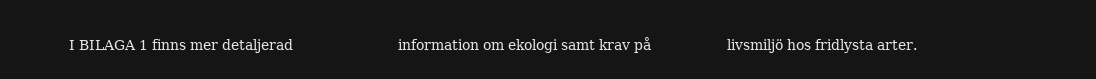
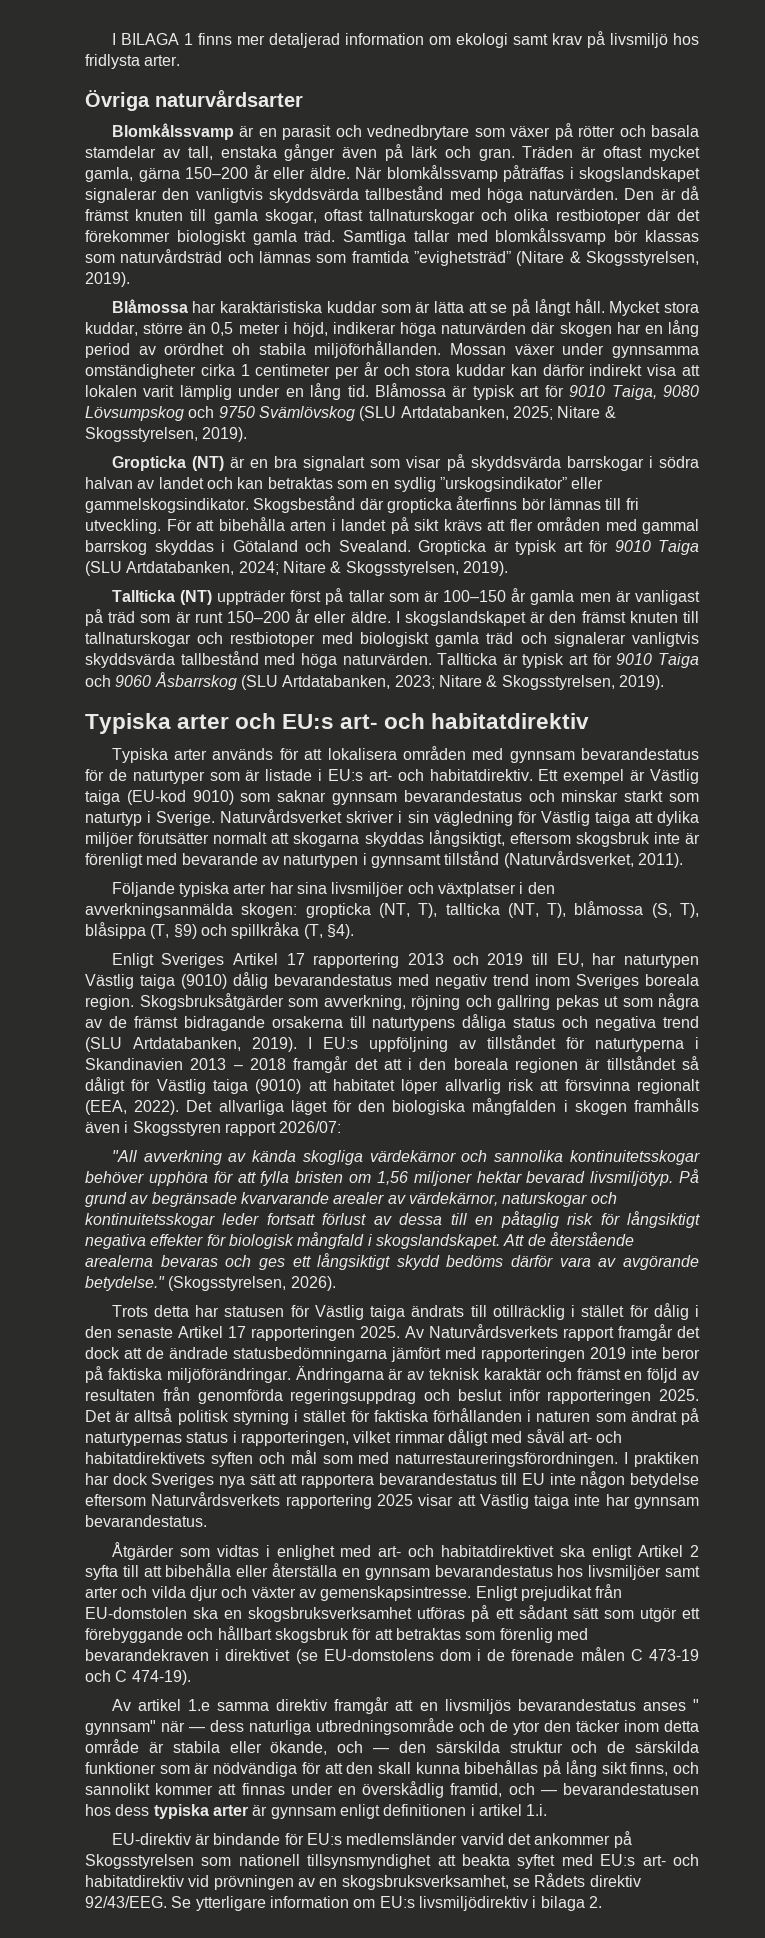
(917, 45) none -> [85,90,303,111] [111,123,699,140] [85,144,701,161] [85,165,700,182] [85,186,699,203] [85,209,700,224] [85,228,699,245] [85,249,699,266] [85,272,130,287] [111,299,700,316] [85,320,699,337] [85,341,699,358] [85,362,700,379] [85,383,700,400] [85,406,616,421] [85,427,248,442] [111,454,699,471] [85,477,604,492] [85,496,639,513] [85,517,699,534] [85,540,699,555] [85,561,508,576] [111,588,701,605] [85,609,699,626] [85,632,699,647] [85,651,699,668] [85,672,664,690] [85,713,590,734] [111,746,699,763] [85,769,699,784] [85,790,699,805] [85,809,699,826] [85,830,701,847] [85,851,683,868] [111,882,555,897] [85,901,699,918] [85,922,354,939] [111,953,700,968] [85,972,699,989] [85,993,699,1010] [85,1014,700,1031] [85,1035,699,1052] [85,1056,699,1073] [85,1077,700,1094] [85,1098,699,1115] [85,1121,342,1136] [111,1150,701,1165] [85,1169,699,1186] [85,1192,617,1207] [85,1211,700,1228] [85,1232,634,1249] [85,1253,699,1270] [85,1276,336,1291] [111,1303,700,1320] [85,1324,700,1341] [85,1347,700,1362] [85,1366,699,1383] [85,1387,699,1404] [85,1408,699,1425] [85,1429,623,1446] [85,1450,699,1467] [85,1471,700,1488] [85,1492,699,1509] [85,1515,207,1527] [111,1542,699,1560] [85,1563,701,1580] [85,1584,623,1601] [85,1605,700,1622] [85,1626,588,1643] [85,1647,699,1664] [85,1670,191,1685] [111,1697,699,1714] [85,1718,699,1735] [85,1739,699,1755] [85,1760,699,1777] [85,1781,699,1798] [85,1804,548,1819] [111,1831,632,1848] [85,1854,699,1869] [85,1873,641,1890] [85,1896,602,1911] // Övriga naturvårdsarter // Blomkålssvamp är en parasit och vednedbrytare som växer på rötter och basala stamdelar av tall, enstaka gånger även på lärk och gran. Träden är oftast mycket gamla, gärna 150–200 år eller äldre. När blomkålssvamp påträffas i skogslandskapet signalerar den vanligtvis skyddsvärda tallbestånd med höga naturvärden. Den är då främst knuten till gamla skogar, oftast tallnaturskogar och olika restbiotoper där det förekommer biologiskt gamla träd. Samtliga tallar med blomkålssvamp bör klassas som naturvårdsträd och lämnas som framtida ”evighetsträd” (Nitare & Skogsstyrelsen, 2019). // Blåmossa har karaktäristiska kuddar som är lätta att se på långt håll. Mycket stora kuddar, större än 0,5 meter i höjd, indikerar höga naturvärden där skogen har en lång period av orördhet oh stabila miljöförhållanden. Mossan växer under gynnsamma omständigheter cirka 1 centimeter per år och stora kuddar kan därför indirekt visa att lokalen varit lämplig under en lång tid. Blåmossa är typisk art för 9010 Taiga, 9080 Lövsumpskog och 9750 Svämlövskog (SLU Artdatabanken, 2025; Nitare & Skogsstyrelsen, 2019). // Gropticka (NT) är en bra signalart som visar på skyddsvärda barrskogar i södra halvan av landet och kan betraktas som en sydlig ”urskogsindikator” eller gammelskogsindikator. Skogsbestånd där gropticka återfinns bör lämnas till fri utveckling. För att bibehålla arten i landet på sikt krävs att fler områden med gammal barrskog skyddas i Götaland och Svealand. Gropticka är typisk art för 9010 Taiga (SLU Artdatabanken, 2024; Nitare & Skogsstyrelsen, 2019). // Tallticka (NT) uppträder först på tallar som är 100–150 år gamla men är vanligast på träd som är runt 150–200 år eller äldre. I skogslandskapet är den främst knuten till tallnaturskogar och restbiotoper med biologiskt gamla träd och signalerar vanligtvis skyddsvärda tallbestånd med höga naturvärden. Tallticka är typisk art för 9010 Taiga och 9060 Åsbarrskog (SLU Artdatabanken, 2023; Nitare & Skogsstyrelsen, 2019). // Typiska arter och EU:s art- och habitatdirektiv // Typiska arter används för att lokalisera områden med gynnsam bevarandestatus för de naturtyper som är listade i EU:s art- och habitatdirektiv. Ett exempel är Västlig taiga (EU-kod 9010) som saknar gynnsam bevarandestatus och minskar starkt som naturtyp i Sverige. Naturvårdsverket skriver i sin vägledning för Västlig taiga att dylika miljöer förutsätter normalt att skogarna skyddas långsiktigt, eftersom skogsbruk inte är förenligt med bevarande av naturtypen i gynnsamt tillstånd (Naturvårdsverket, 2011). // Följande typiska arter har sina livsmiljöer och växtplatser i den avverkningsanmälda skogen: gropticka (NT, T), tallticka (NT, T), blåmossa (S, T), blåsippa (T, §9) och spillkråka (T, §4). // Enligt Sveriges Artikel 17 rapportering 2013 och 2019 till EU, har naturtypen Västlig taiga (9010) dålig bevarandestatus med negativ trend inom Sveriges boreala region. Skogsbruksåtgärder som avverkning, röjning och gallring pekas ut som några av de främst bidragande orsakerna till naturtypens dåliga status och negativa trend (SLU Artdatabanken, 2019). I EU:s uppföljning av tillståndet för naturtyperna i Skandinavien 2013 – 2018 framgår det att i den boreala regionen är tillståndet så dåligt för Västlig taiga (9010) att habitatet löper allvarlig risk att försvinna regionalt (EEA, 2022). Det allvarliga läget för den biologiska mångfalden i skogen framhålls även i Skogsstyren rapport 2026/07: // "All avverkning av kända skogliga värdekärnor och sannolika kontinuitetsskogar behöver upphöra för att fylla bristen om 1,56 miljoner hektar bevarad livsmiljötyp. På grund av begränsade kvarvarande arealer av värdekärnor, naturskogar och kontinuitetsskogar leder fortsatt förlust av dessa till en påtaglig risk för långsiktigt negativa effekter för biologisk mångfald i skogslandskapet. Att de återstående arealerna bevaras och ges ett långsiktigt skydd bedöms därför vara av avgörande betydelse." (Skogsstyrelsen, 2026). // Trots detta har statusen för Västlig taiga ändrats till otillräcklig i stället för dålig i den senaste Artikel 17 rapporteringen 2025. Av Naturvårdsverkets rapport framgår det dock att de ändrade statusbedömningarna jämfört med rapporteringen 2019 inte beror på faktiska miljöförändringar. Ändringarna är av teknisk karaktär och främst en följd av resultaten från genomförda regeringsuppdrag och beslut inför rapporteringen 2025. Det är alltså politisk styrning i stället för faktiska förhållanden i naturen som ändrat på naturtypernas status i rapporteringen, vilket rimmar dåligt med såväl art- och habitatdirektivets syften och mål som med naturrestaureringsförordningen. I praktiken har dock Sveriges nya sätt att rapportera bevarandestatus till EU inte någon betydelse eftersom Naturvårdsverkets rapportering 2025 visar att Västlig taiga inte har gynnsam bevarandestatus. // Åtgärder som vidtas i enlighet med art- och habitatdirektivet ska enligt Artikel 2 syfta till att bibehålla eller återställa en gynnsam bevarandestatus hos livsmiljöer samt arter och vilda djur och växter av gemenskapsintresse. Enligt prejudikat från EU-domstolen ska en skogsbruksverksamhet utföras på ett sådant sätt som utgör ett förebyggande och hållbart skogsbruk för att betraktas som förenlig med bevarandekraven i direktivet (se EU-domstolens dom i de förenade målen C 473-19 och C 474-19). // Av artikel 1.e samma direktiv framgår att en livsmiljös bevarandestatus anses " gynnsam" när — dess naturliga utbredningsområde och de ytor den täcker inom detta område är stabila eller ökande, och — den särskilda struktur och de särskilda funktioner som är nödvändiga för att den skall kunna bibehållas på lång sikt finns, och sannolikt kommer att finnas under en överskådlig framtid, och — bevarandestatusen hos dess typiska arter är gynnsam enligt definitionen i artikel 1.i. // EU-direktiv är bindande för EU:s medlemsländer varvid det ankommer på Skogsstyrelsen som nationell tillsynsmyndighet att beakta syftet med EU:s art- och habitatdirektiv vid prövningen av en skogsbruksverksamhet, se Rådets direktiv 92/43/EEG. Se ytterligare information om EU:s livsmiljödirektiv i bilaga 2.

